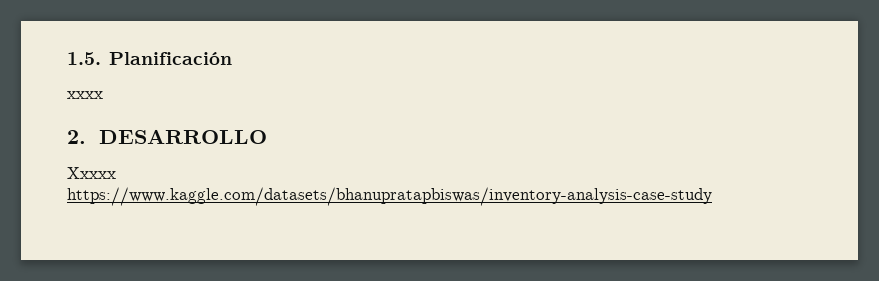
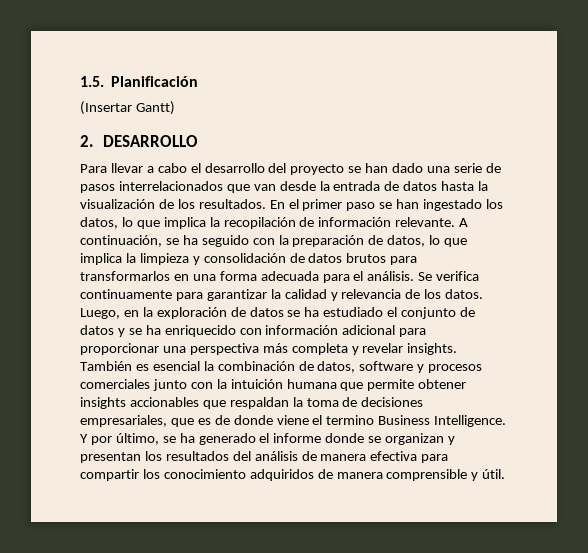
[67,91,103,99] xxxx -> [80,101,175,115] (Insertar Gantt)
[67,167,116,179] [67,187,712,206] Xxxxx // https://www.kaggle.com/datasets/bhanupratapbiswas/inventory-analysis-case-study -> [80,163,501,175] [80,181,489,193] [80,199,504,211] [80,217,469,229] [80,235,468,247] [80,253,418,265] [80,271,480,283] [80,289,484,301] [80,307,476,319] [80,325,427,337] [80,343,458,355] [80,361,483,373] [80,379,467,391] [80,397,424,409] [80,415,507,427] [80,433,456,445] [80,451,449,463] [80,469,506,481] Para llevar a cabo el desarrollo del proyecto se han dado una serie de pasos interrelacionados que van desde la entrada de datos hasta la visualización de los resultados. En el primer paso se han ingestado los datos, lo que implica la recopilación de información relevante. A continuación, se ha seguido con la preparación de datos, lo que implica la limpieza y consolidación de datos brutos para transformarlos en una forma adecuada para el análisis. Se verifica continuamente para garantizar la calidad y relevancia de los datos. Luego, en la exploración de datos se ha estudiado el conjunto de datos y se ha enriquecido con información adicional para proporcionar una perspectiva más completa y revelar insights. También es esencial la combinación de datos, software y procesos comerciales junto con la intuición humana que permite obtener insights accionables que respaldan la toma de decisiones empresariales, que es de donde viene el termino Business Intelligence. Y por último, se ha generado el informe donde se organizan y presentan los resultados del análisis de manera efectiva para compartir los conocimiento adquiridos de manera comprensible y útil.

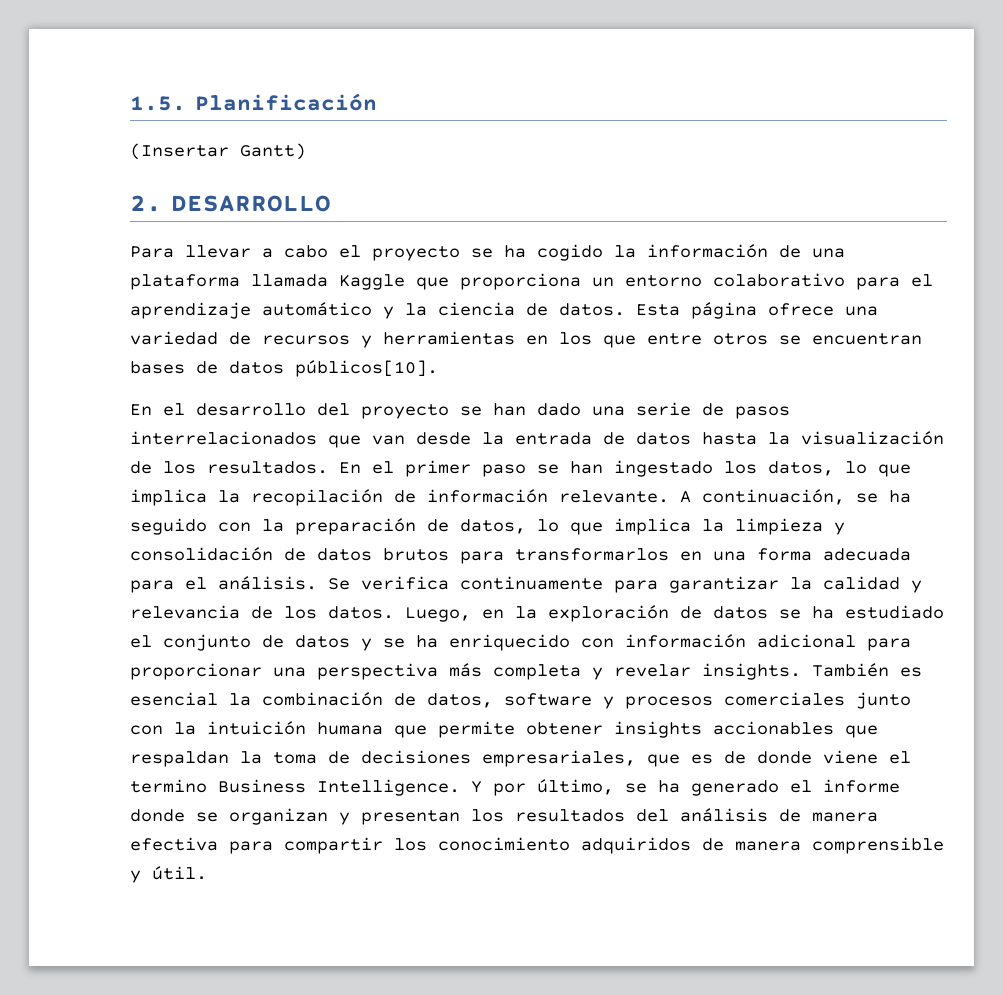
(201, 168) none -> [372,244,845,261] [130,273,933,290] [130,302,878,319] [130,331,922,348] [130,360,438,377] [130,403,185,416] proyecto se ha cogido la información de una plataforma llamada Kaggle que proporciona un entorno colaborativo para el aprendizaje automático y la ciencia de datos. Esta página ofrece una variedad de recursos y herramientas en los que entre otros se encuentran bases de datos públicos[10]. // En el

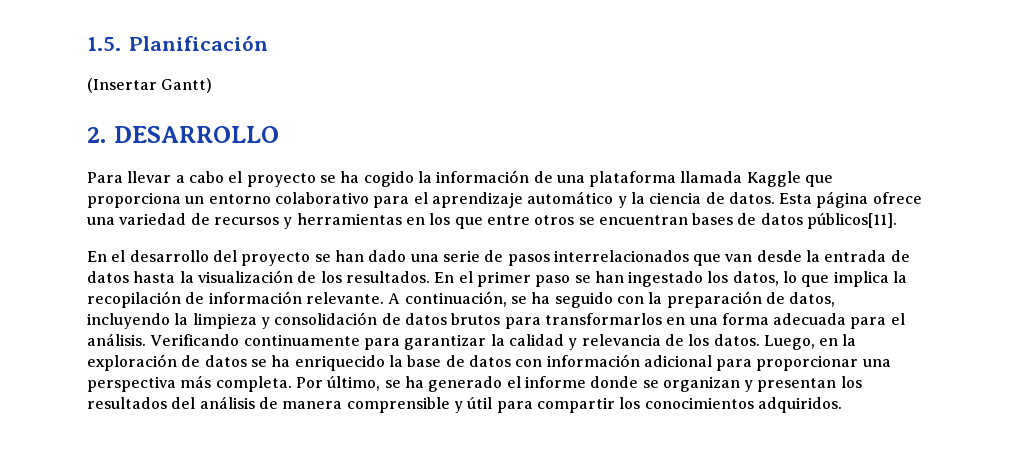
[295,360,438,377] públicos[10]. -> [807,213,898,229] públicos[11].
[537,518,691,535] lo que implica -> [87,313,170,329] incluyendo
[328,576,449,590] Se verifica -> [150,334,240,346] Verificando
[845,605,944,619] [130,634,570,651] estudiado el conjunto de datos y se ha enriquecido -> [294,355,511,371] enriquecido la base de datos
[493,663,922,680] [130,692,911,709] [130,721,878,738] [130,750,911,767] [130,779,526,796] completa y revelar insights. También es esencial la combinación de datos, software y procesos comerciales junto con la intuición humana que permite obtener insights accionables que respaldan la toma de decisiones empresariales, que es de donde viene el termino Business Intelligence. Y por -> [215,376,323,392] completa. Por
[130,837,944,854] [130,866,207,883] efectiva para compartir los conocimiento adquiridos de manera comprensible y útil. -> [346,397,842,413] comprensible y útil para compartir los conocimientos adquiridos.

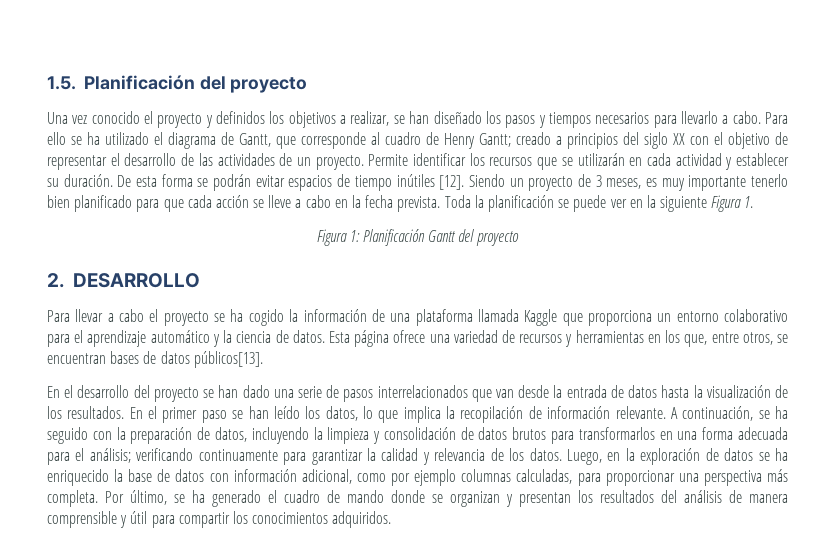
[87,78,213,93] // (Insertar Gantt) -> [199,76,308,93] [47,111,788,128] [47,132,788,149] [47,153,790,170] [47,174,788,191] [47,195,754,212] [316,229,520,246] del proyecto // Una vez conocido el proyecto y definidos los objetivos a realizar, se han diseñado los pasos y tiempos necesarios para llevarlo a cabo. Para ello se ha utilizado el diagrama de Gantt, que corresponde al cuadro de Henry Gantt; creado a principios del siglo XX con el objetivo de representar el desarrollo de las actividades de un proyecto. Permite identificar los recursos que se utilizarán en cada actividad y establecer su duración. De esta forma se podrán evitar espacios de tiempo inútiles [12]. Siendo un proyecto de 3 meses, es muy importante tenerlo bien planificado para que cada acción se lleve a cabo en la fecha prevista. Toda la planificación se puede ver en la siguiente Figura 1. // Figura 1: Planificación Gantt del proyecto
[454,215,575,229] que entre otros -> [684,332,773,347] que, entre otros,
[807,213,898,229] públicos[11]. -> [193,351,263,368] públicos[13].
[628,271,704,287] ingestado -> [273,406,300,419] leído
[87,333,240,346] análisis. Verificando -> [89,448,194,463] análisis; verificando
[643,355,712,367] adicional -> [301,469,573,486] adicional, como por ejemplo columnas calculadas,
[524,376,586,388] informe -> [284,490,384,503] cuadro de mando

